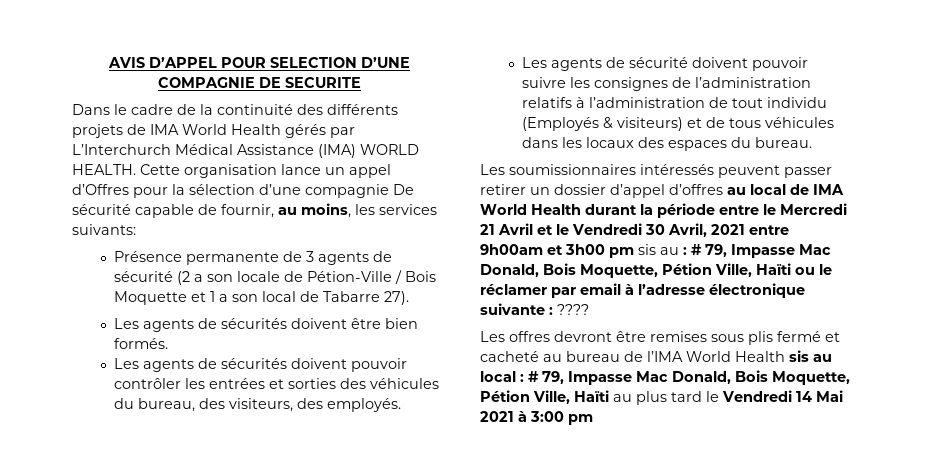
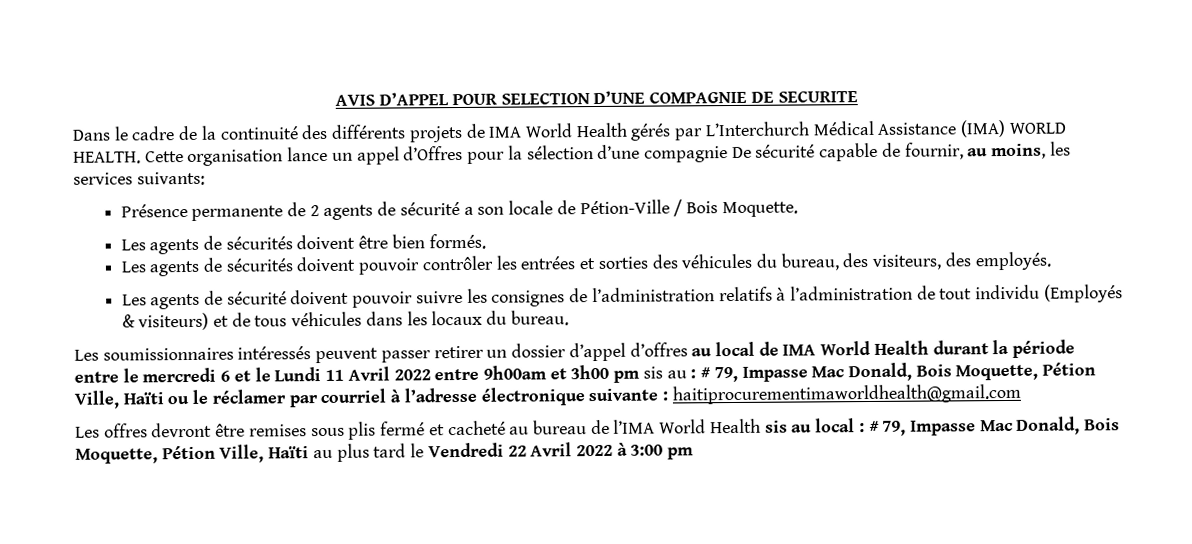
[305,251,392,265] [113,271,190,285] 3 agents de sécurité (2 -> [309,201,460,220] 2 agents de sécurité
[113,291,409,305] Moquette et 1 a son local de Tabarre 27). -> [721,201,798,218] Moquette.
[637,137,727,151] des espaces -> (484, 318) none
[780,203,847,215] [480,223,745,237] Mercredi 21 Avril et le Vendredi 30 Avril, 2021 -> [142,366,431,383] mercredi 6 et le Lundi 11 Avril 2022
[580,283,621,295] email -> [320,388,387,404] courriel
[557,304,589,315] ???? -> [671,383,1021,405] haitiprocurementimaworldhealth@gmail.com
[796,390,843,402] [480,411,514,422] 14 Mai 2021 -> [507,442,613,457] 22 Avril 2022

